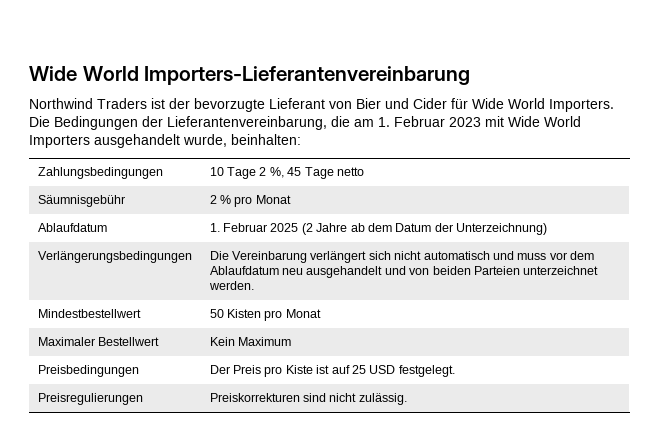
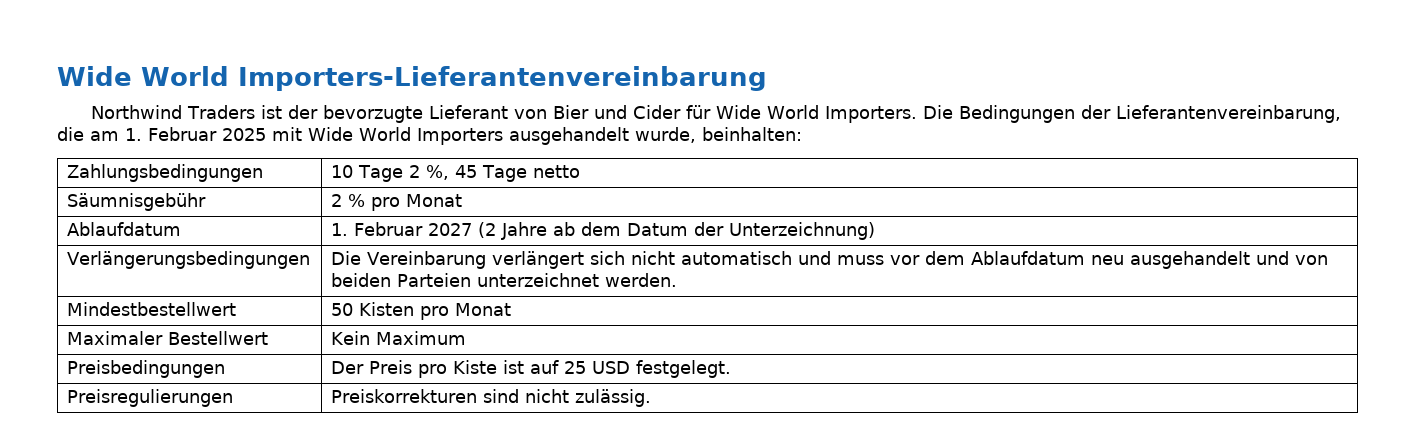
[449,117,481,127] 2023 -> [221,128,266,141] 2025
[270,223,299,232] 2025 -> [428,223,473,236] 2027

